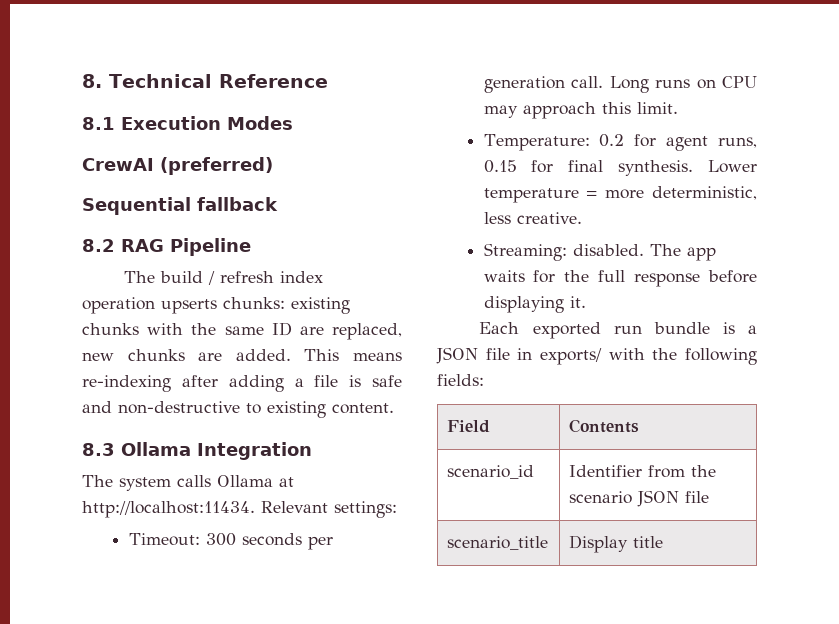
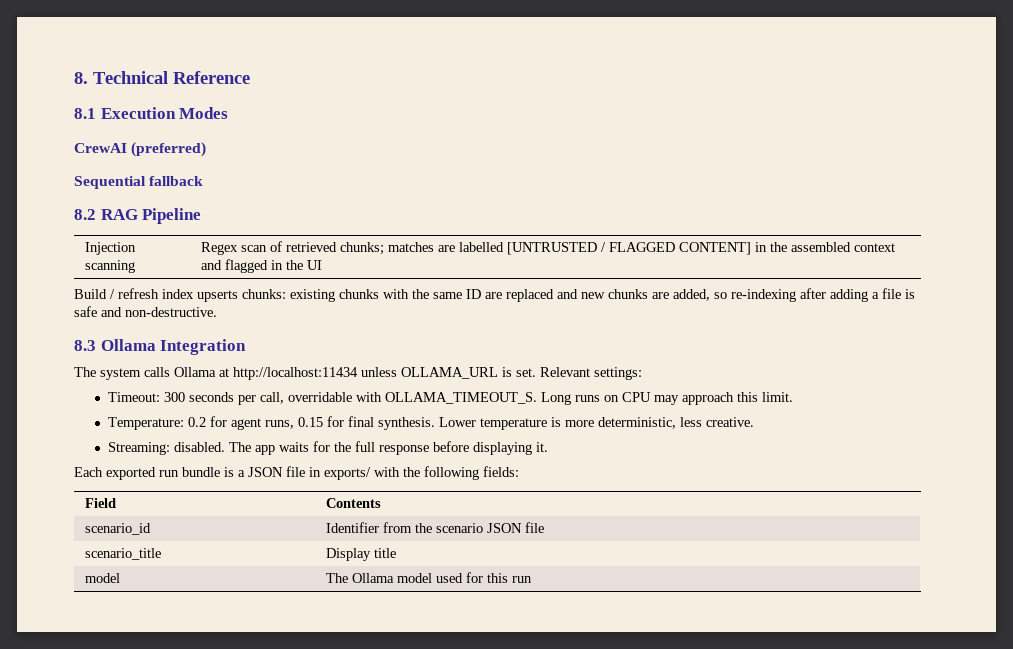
[124,271,204,283] // The build -> [84,242,136,255] [84,260,135,273] [200,241,895,255] [200,259,322,273] [74,289,107,299] // Injection scanning | Regex scan of retrieved chunks; matches are labelled [UNTRUSTED / FLAGGED CONTENT] in the assembled context and flagged in the UI // Build
[82,297,155,314] operation -> (194, 294) none
[332,323,402,340] replaced, -> [506,289,578,302] replaced and
[235,349,402,361] added. This means -> [673,289,727,301] added, so
[118,401,394,418] non-destructive to existing content. -> [125,307,217,317] non-destructive.
[82,501,255,518] http://localhost:11434. -> [233,367,536,380] http://localhost:11434 unless OLLAMA_URL is set.
[483,76,604,93] generation call. -> [260,392,538,404] call, overridable with OLLAMA_TIMEOUT_S.
[586,191,598,198] = -> [551,417,562,427] is
(664, 542) none -> [84,573,120,583] [325,572,532,583] // model | The Ollama model used for this run

